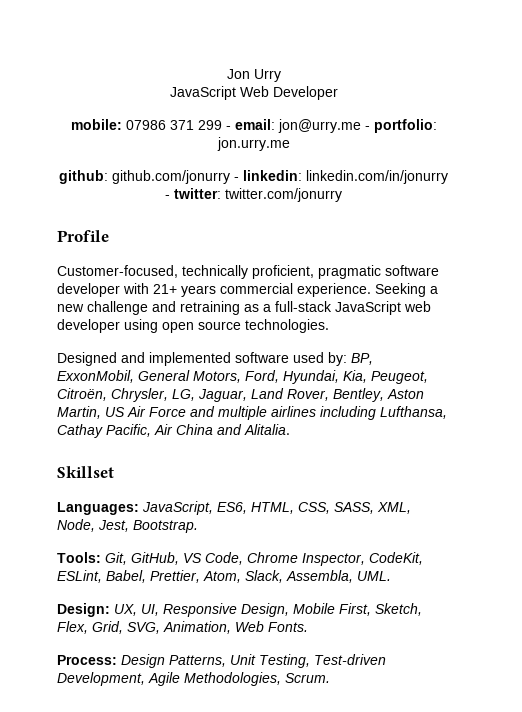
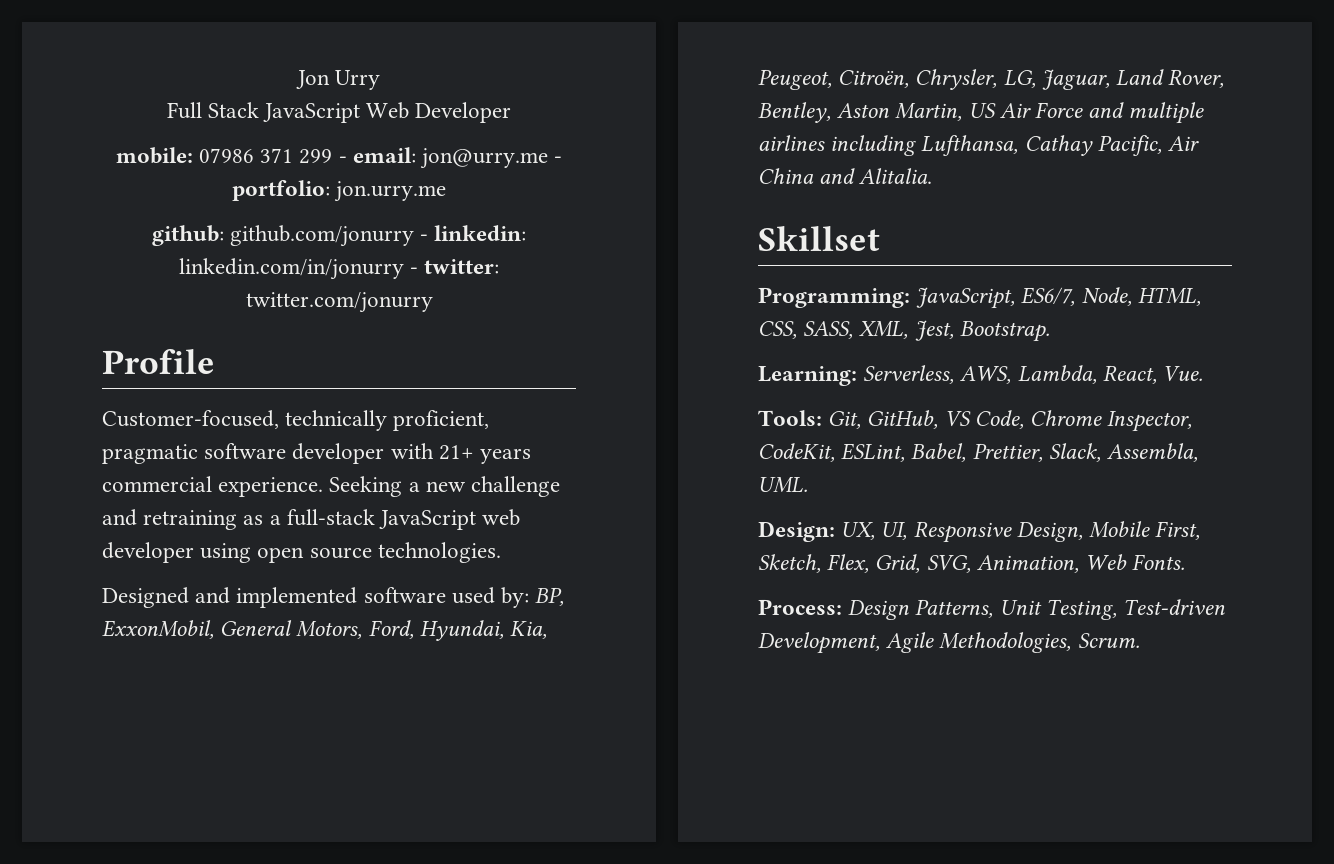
(281, 75) none -> [166,102,259,119] Full Stack
[57,501,247,515] Languages: JavaScript, ES6, -> [758,287,1132,309] Programming: JavaScript, ES6/7, Node,
[57,519,95,532] Node, -> (909, 330) none
(198, 526) none -> [758,365,1204,386] // Learning: Serverless, AWS, Lambda, React, Vue.
[203,571,241,583] Atom, -> (1043, 452) none

